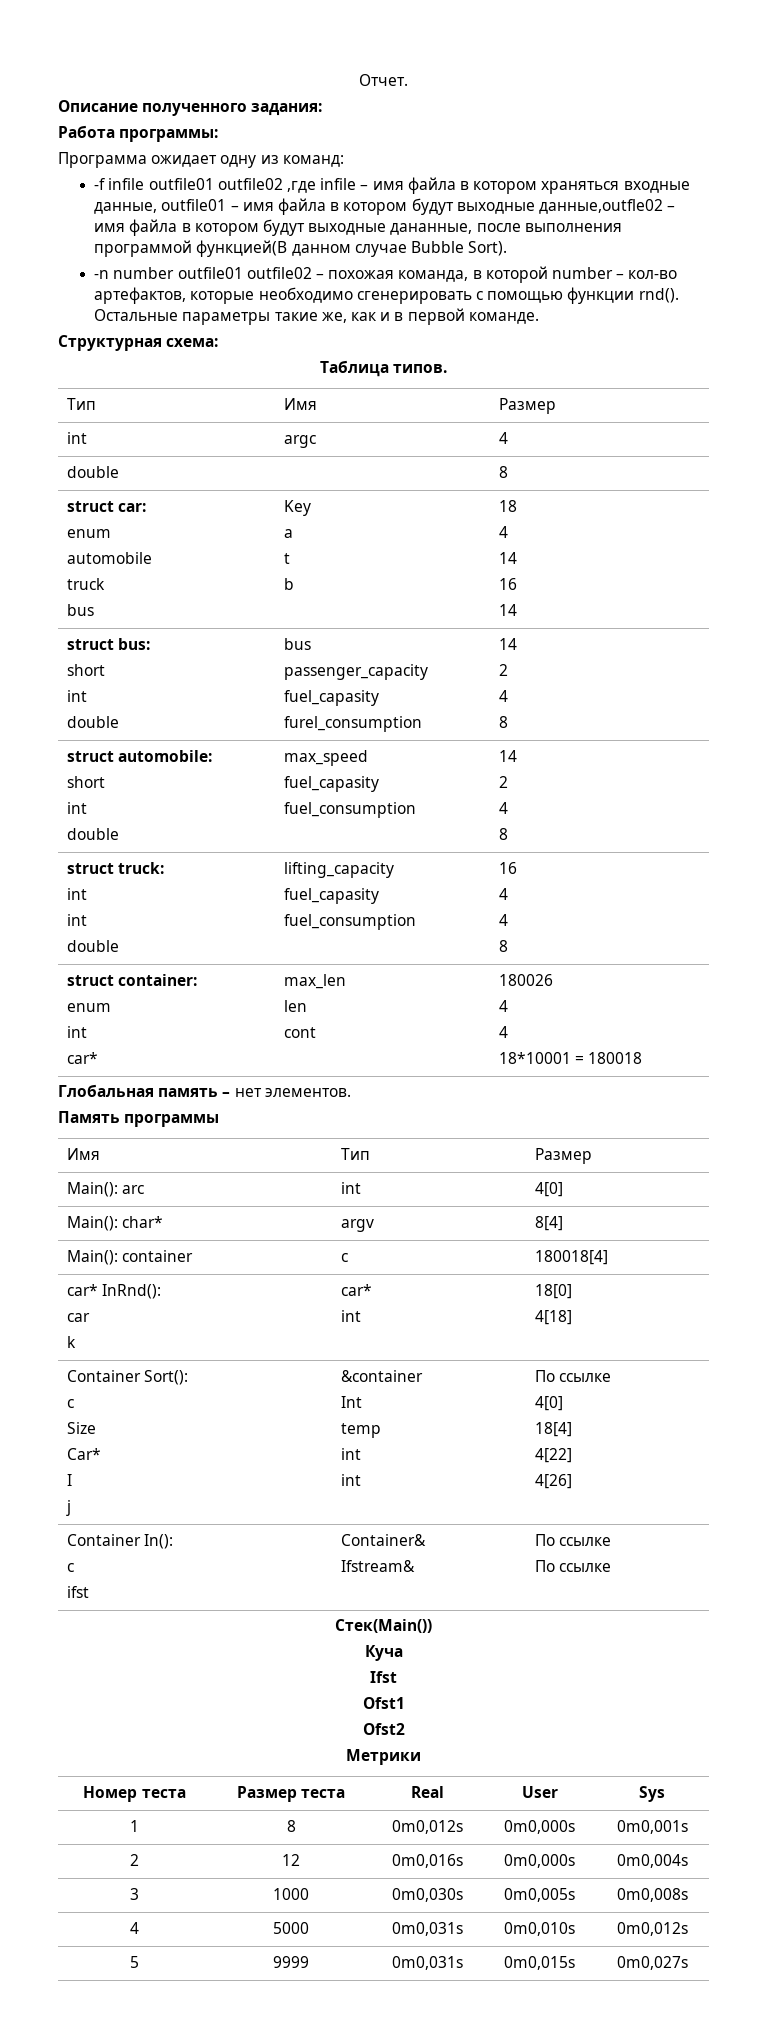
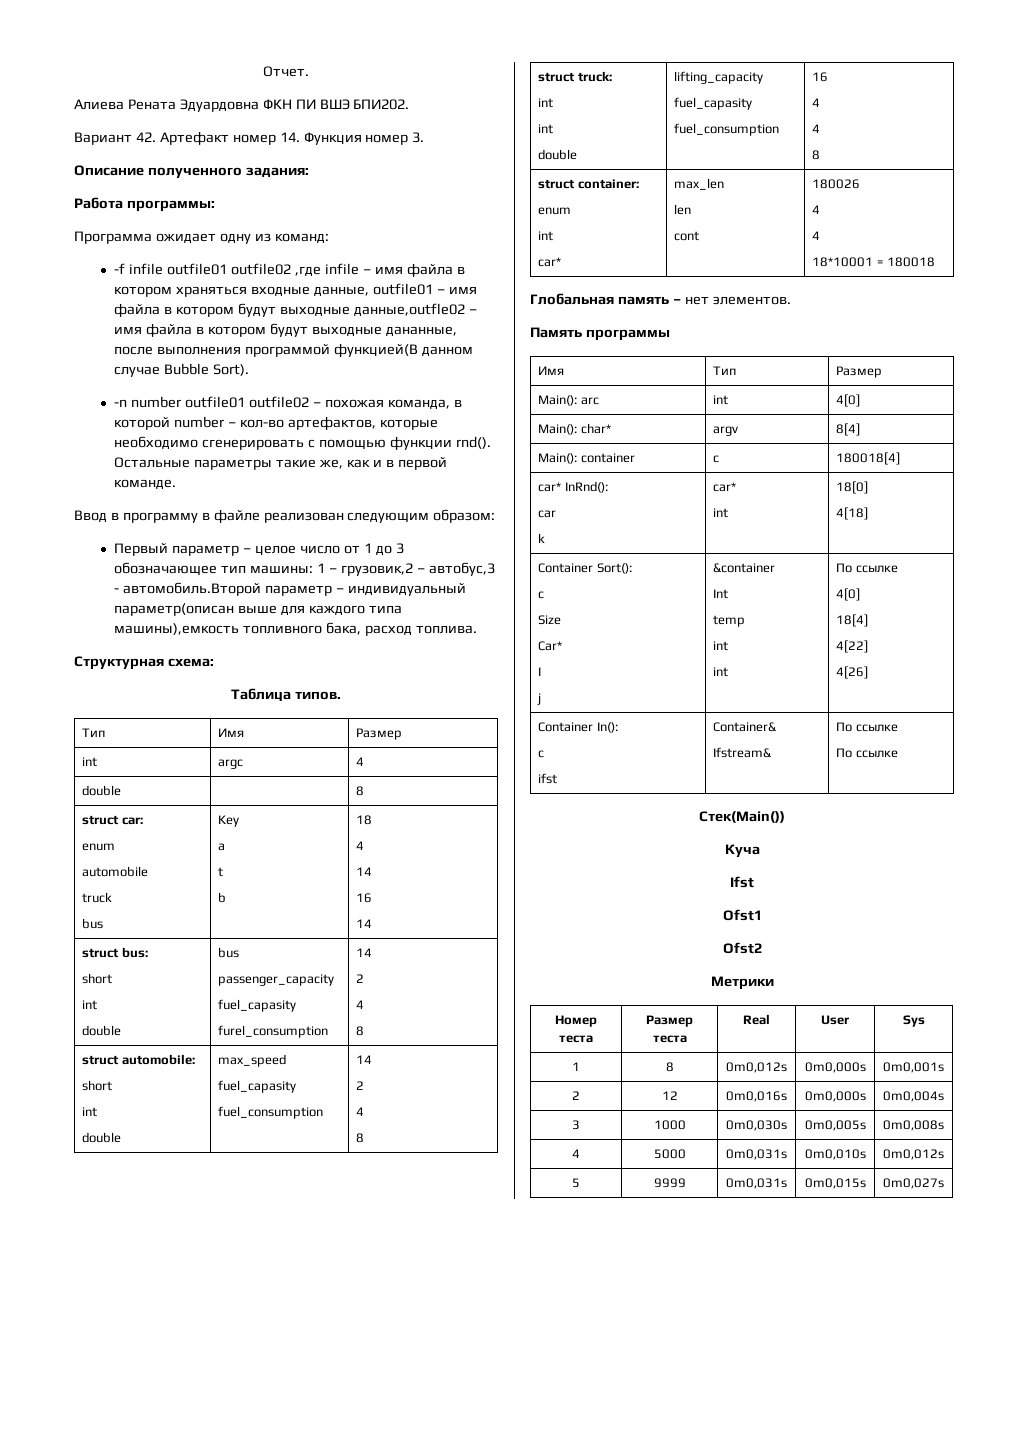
(408, 80) none -> [74,99,410,112] [74,131,425,145] // Алиева Рената Эдуардовна ФКН ПИ ВШЭ БПИ202. // Вариант 42. Артефакт номер 14. Функция номер 3.
(539, 318) none -> [74,509,496,523] [114,543,404,556] [114,562,495,576] [114,582,466,596] [114,603,402,616] [114,622,477,636] // Ввод в программу в файле реализован следующим образом: // Первый параметр – целое число от 1 до 3 обозначающее тип машины: 1 – грузовик,2 – автобус,3 - автомобиль.Второй параметр – индивидуальный параметр(описан выше для каждого типа машины),емкость топливного бака, расход топлива.

